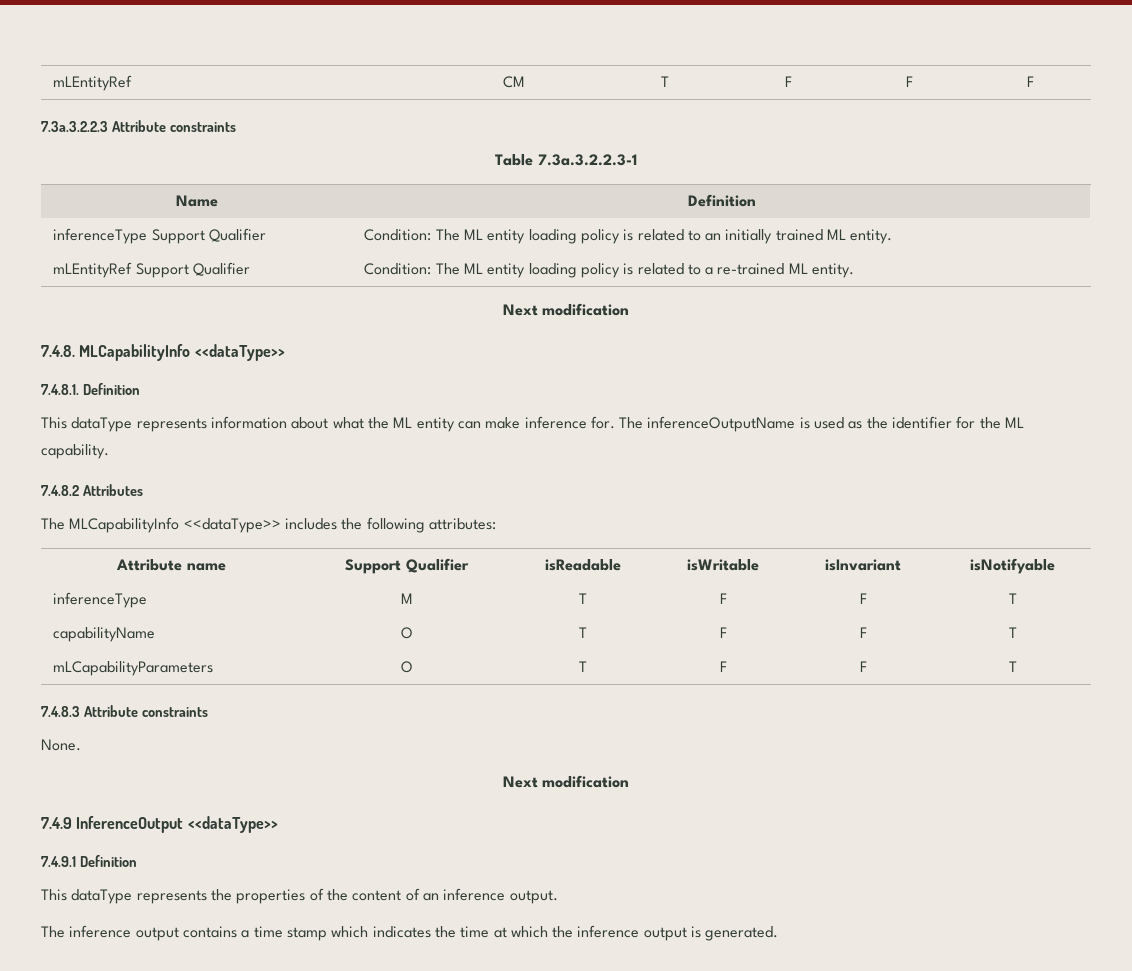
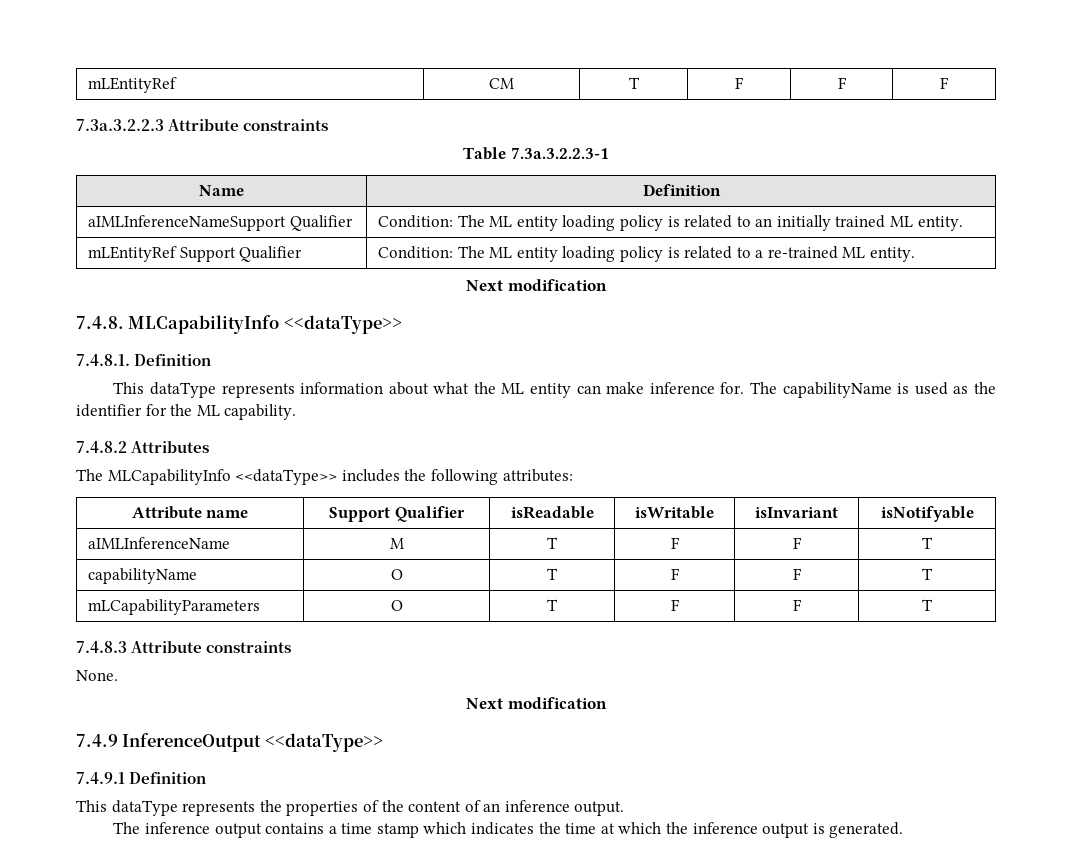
[53,228,205,244] inferenceType Support -> [87,215,286,231] aIMLInferenceNameSupport
[647,416,796,432] inferenceOutputName -> [782,382,892,398] capabilityName
[53,592,148,608] inferenceType -> [87,537,230,549] aIMLInferenceName

